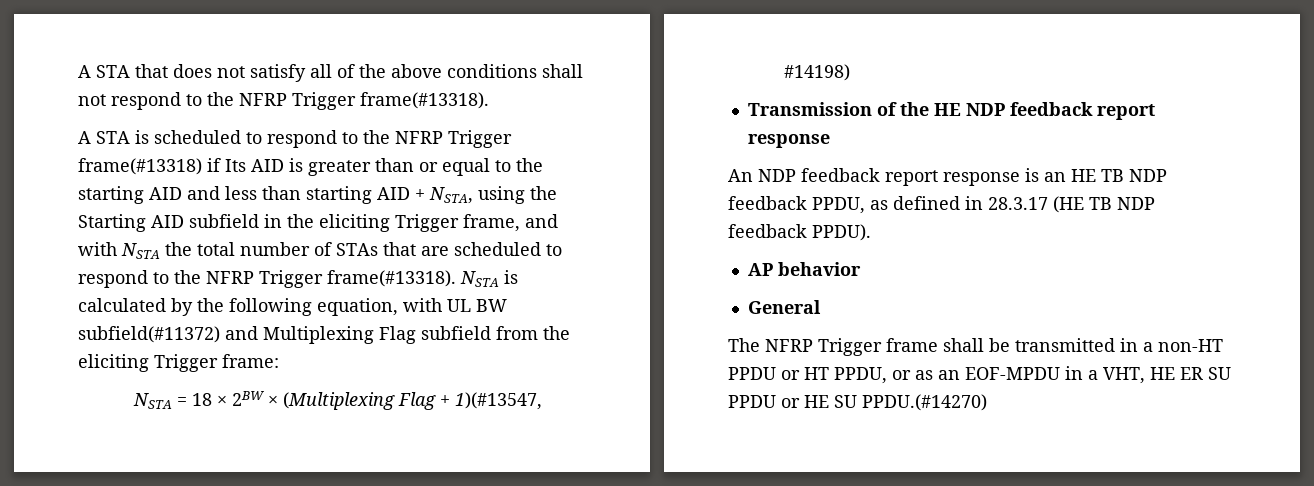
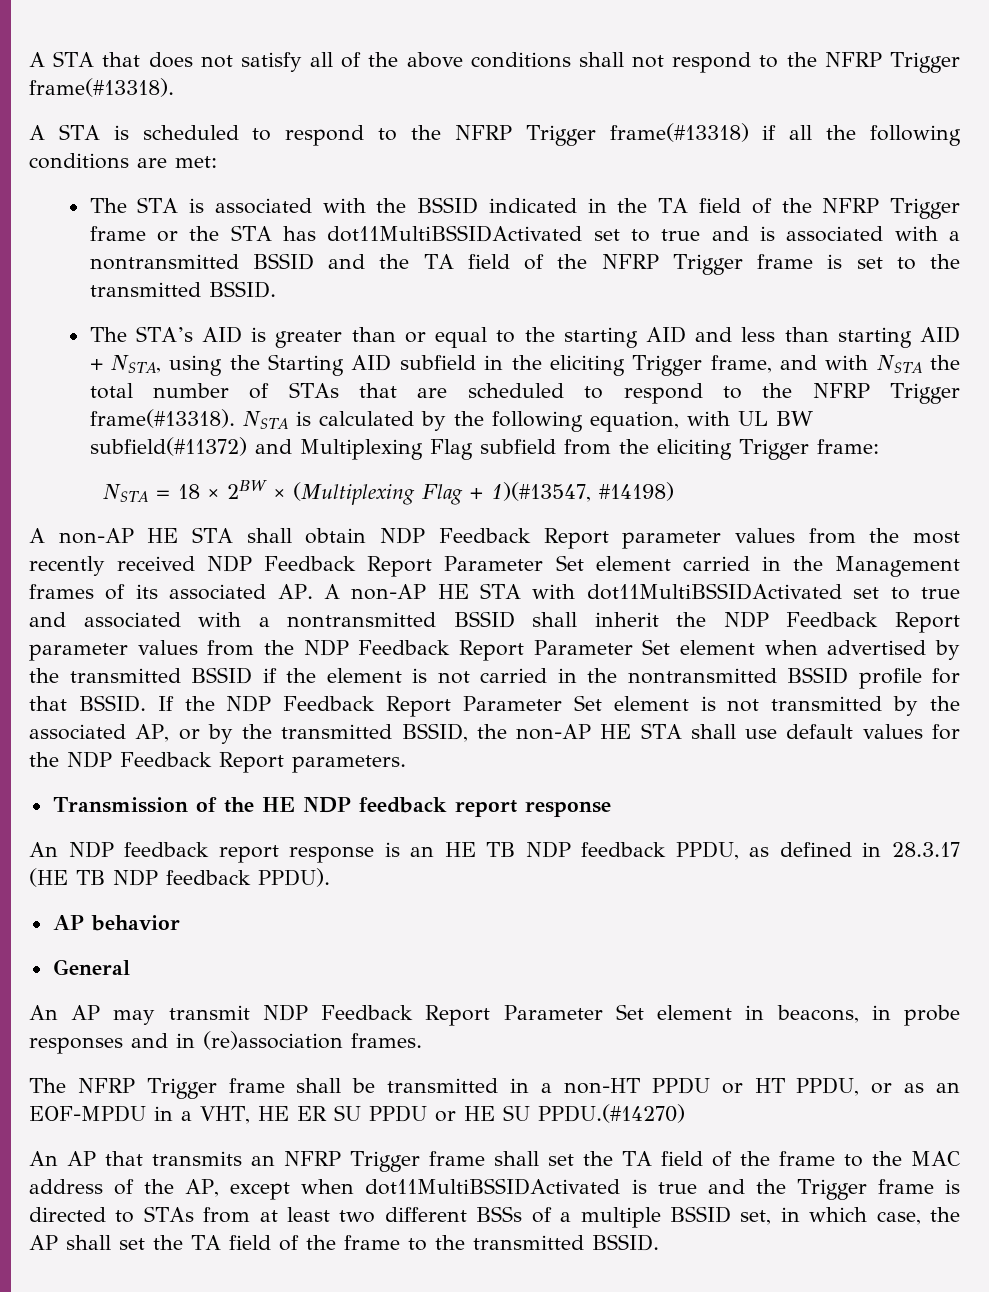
[225,159,246,172] Its -> [789,125,961,146] [29,153,217,169] [89,197,961,219] [89,225,961,242] [89,253,961,275] [89,281,276,298] [89,326,193,342] all the following conditions are met: // The STA is associated with the BSSID indicated in the TA field of the NFRP Trigger frame or the STA has dot11MultiBSSIDActivated set to true and is associated with a nontransmitted BSSID and the TA field of the NFRP Trigger frame is set to the transmitted BSSID. // The STA’s
(851, 72) none -> [29,527,961,549] [29,555,960,577] [29,583,960,600] [29,611,960,633] [29,639,960,661] [29,667,960,689] [29,695,961,717] [29,723,961,744] [29,751,406,773] // A non-AP HE STA shall obtain NDP Feedback Report parameter values from the most recently received NDP Feedback Report Parameter Set element carried in the Management frames of its associated AP. A non-AP HE STA with dot11MultiBSSIDActivated set to true and associated with a nontransmitted BSSID shall inherit the NDP Feedback Report parameter values from the NDP Feedback Report Parameter Set element when advertised by the transmitted BSSID if the element is not carried in the nontransmitted BSSID profile for that BSSID. If the NDP Feedback Report Parameter Set element is not transmitted by the associated AP, or by the transmitted BSSID, the non-AP HE STA shall use default values for the NDP Feedback Report parameters.
(821, 307) none -> [29,1004,961,1026] [29,1031,422,1054] // An AP may transmit NDP Feedback Report Parameter Set element in beacons, in probe responses and in (re)association frames.
(987, 402) none -> [29,1151,960,1172] [29,1178,960,1200] [29,1206,960,1228] [29,1234,659,1251] // An AP that transmits an NFRP Trigger frame shall set the TA field of the frame to the MAC address of the AP, except when dot11MultiBSSIDActivated is true and the Trigger frame is directed to STAs from at least two different BSSs of a multiple BSSID set, in which case, the AP shall set the TA field of the frame to the transmitted BSSID.

